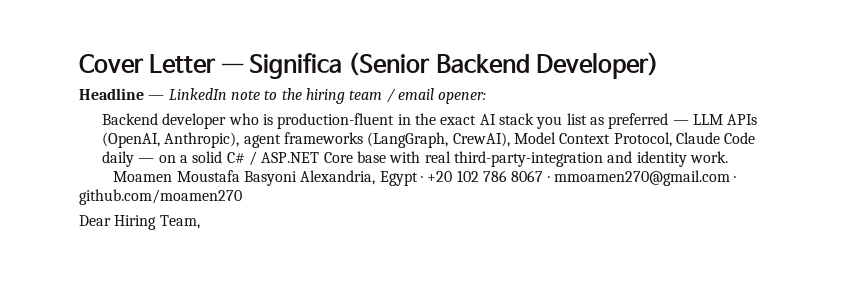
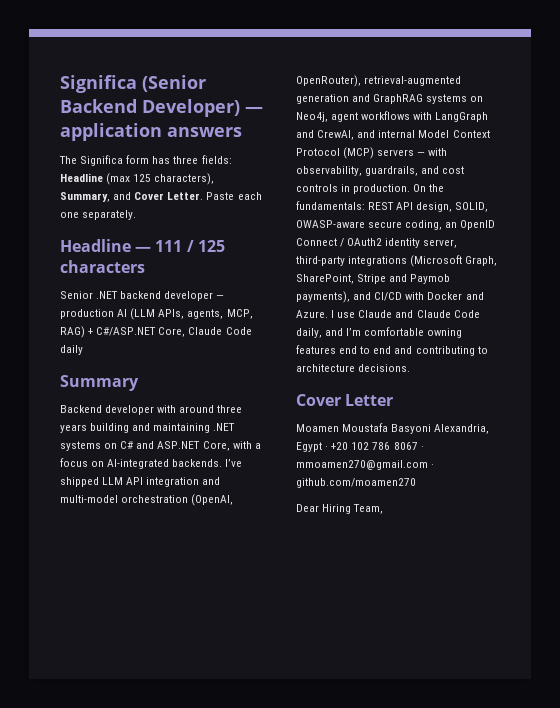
[79,54,244,73] Cover Letter — -> (60, 84) none
[79,88,487,104] [102,113,758,129] [102,132,756,148] [102,151,728,167] // Headline — LinkedIn note to the hiring team / email opener: // Backend developer who is production-fluent in the exact AI stack you list as preferred — LLM APIs (OpenAI, Anthropic), agent frameworks (LangGraph, CrewAI), Model Context Protocol, Claude Code daily — on a solid C# / ASP.NET Core base with real third-party-integration and identity work. -> [245,107,263,113] [60,123,242,141] [59,155,232,166] [60,173,215,185] [60,192,262,202] [60,210,137,220] [60,239,225,252] [60,260,145,273] [60,291,225,301] [60,308,253,320] [60,326,252,338] [60,345,83,355] [60,375,139,391] [60,405,243,415] [60,423,236,433] [60,441,261,451] [60,458,243,469] [60,477,221,487] [60,494,234,506] [296,75,462,87] [296,94,484,104] [296,111,489,122] [296,130,490,140] [296,147,448,159] [296,166,465,176] [296,184,445,194] [296,201,489,212] [296,220,496,230] [296,238,458,248] [296,255,498,267] [296,274,451,284] [296,291,484,303] [296,310,480,318] [296,327,463,338] [296,345,488,356] [296,364,411,372] [296,394,394,406] — application answers // The Significa form has three fields: Headline (max 125 characters), Summary, and Cover Letter. Paste each one separately. // Headline — 111 / 125 characters // Senior .NET backend developer — production AI (LLM APIs, agents, MCP, RAG) + C#/ASP.NET Core, Claude Code daily // Summary // Backend developer with around three years building and maintaining .NET systems on C# and ASP.NET Core, with a focus on AI-integrated backends. I’ve shipped LLM API integration and multi-model orchestration (OpenAI, OpenRouter), retrieval-augmented generation and GraphRAG systems on Neo4j, agent workflows with LangGraph and CrewAI, and internal Model Context Protocol (MCP) servers — with observability, guardrails, and cost controls in production. On the fundamentals: REST API design, SOLID, OWASP-aware secure coding, an OpenID Connect / OAuth2 identity server, third-party integrations (Microsoft Graph, SharePoint, Stripe and Paymob payments), and CI/CD with Docker and Azure. I use Claude and Claude Code daily, and I’m comfortable owning features end to end and contributing to architecture decisions. // Cover Letter

